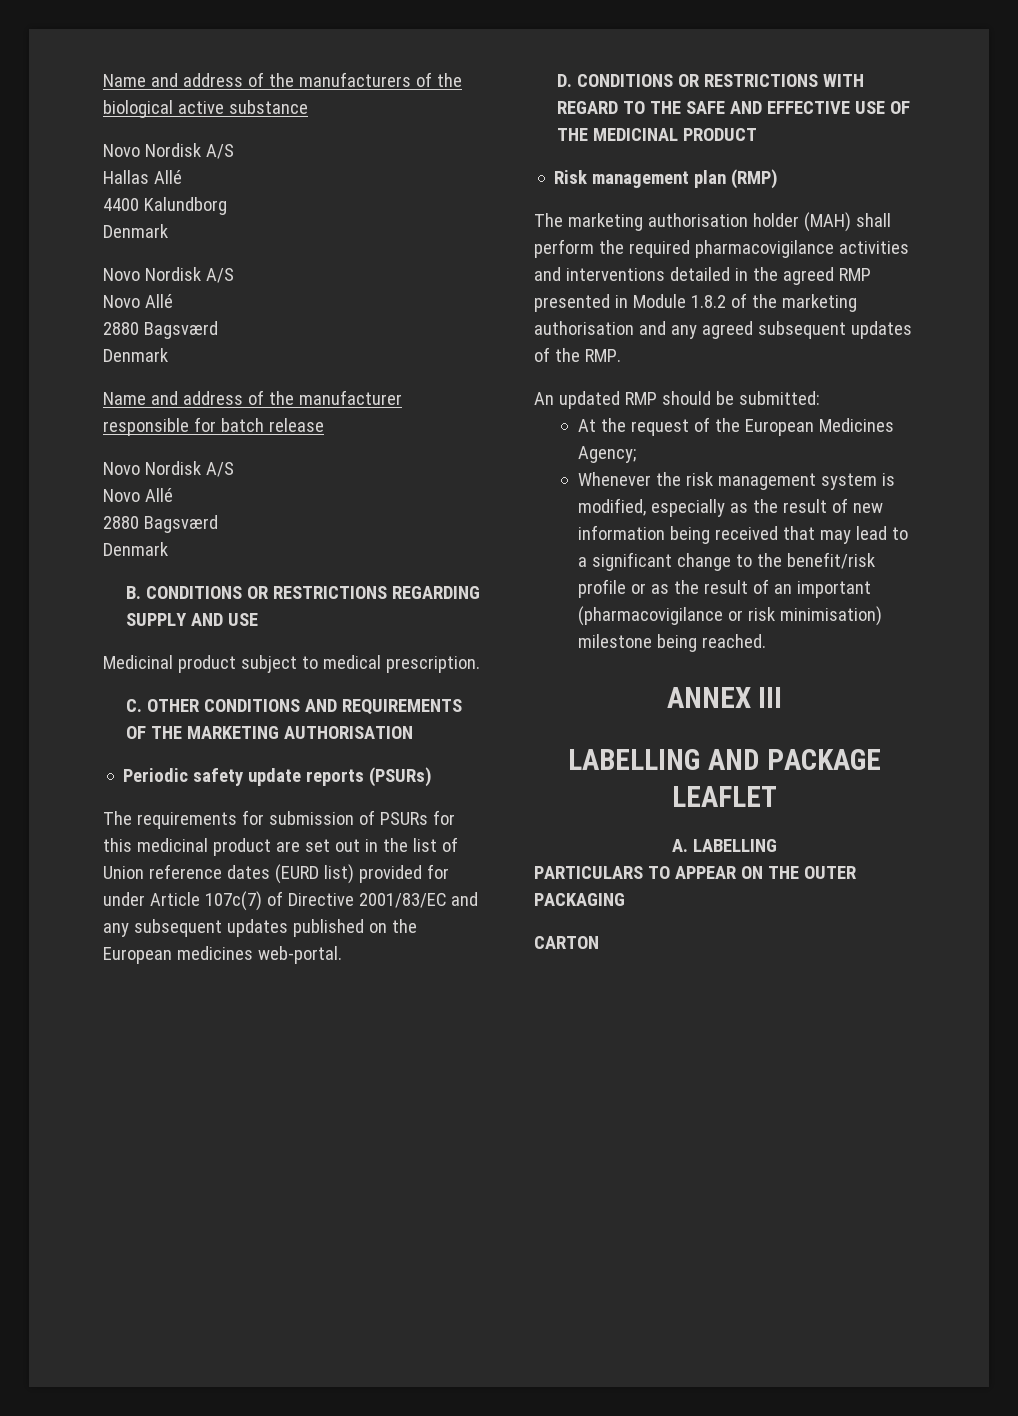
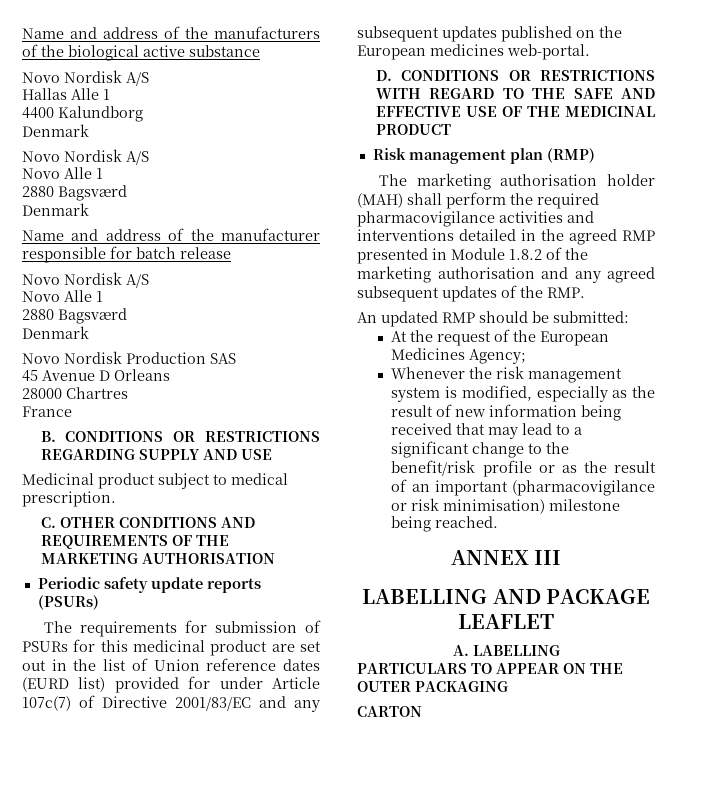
[153,170,182,184] Allé -> [71,88,110,100] Alle 1
[144,294,173,308] Allé -> [64,167,103,179] Alle 1
[144,488,173,502] [103,515,218,533] [103,542,168,556] Allé // 2880 Bagsværd // Denmark -> [64,290,103,302] [22,308,127,324] [22,326,89,339] [22,351,236,364] [22,369,170,382] [22,387,128,399] [22,406,72,417] Alle 1 // 2880 Bagsværd // Denmark // Novo Nordisk Production SAS // 45 Avenue D Orleans // 28000 Chartres // France

